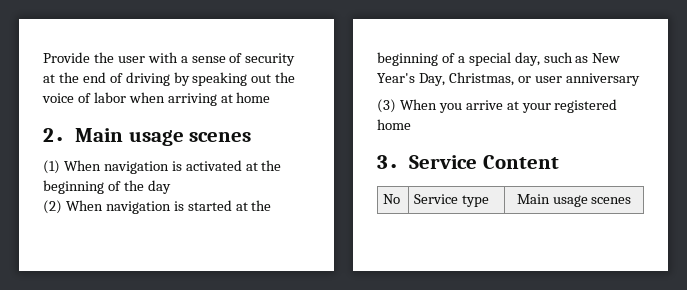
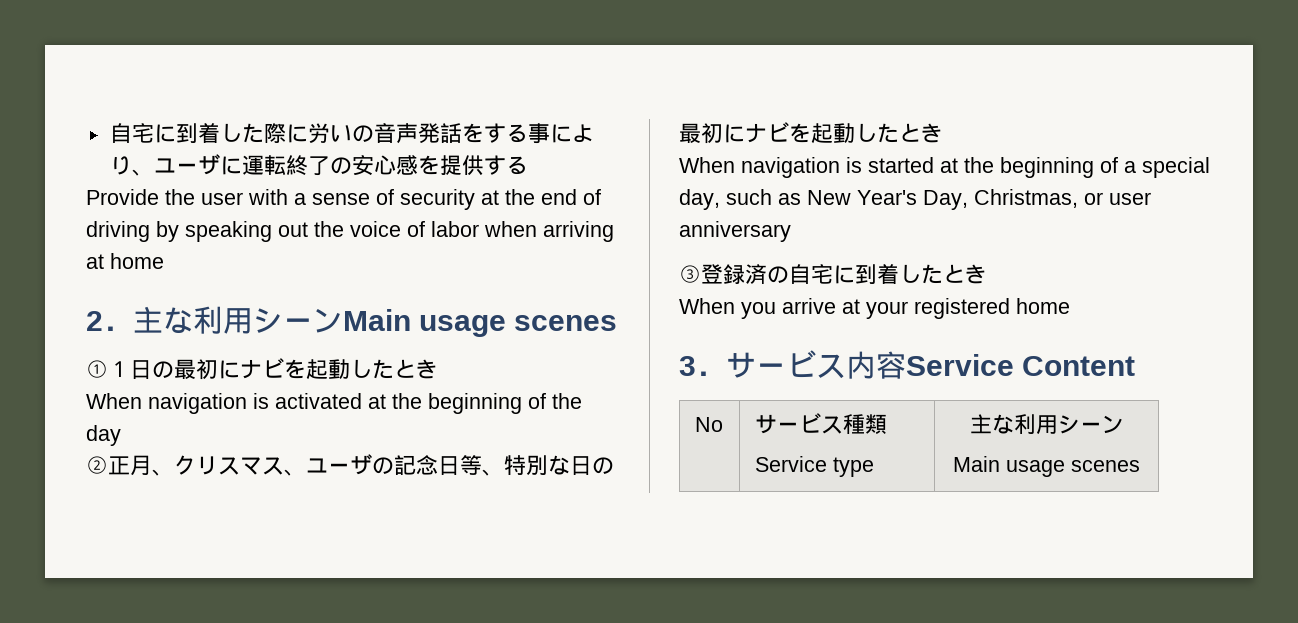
(43, 57) none -> [109,123,594,144] [109,154,528,176] 自宅に到着した際に労いの音声発話をする事により、ユーザに運転終了の安心感を提供する //
(75, 139) none -> [133,306,343,334] 主な利用シーン
[43,160,60,174] (1) -> [86,358,438,380] ①１日の最初にナビを起動したとき //
[43,200,62,214] (2) -> [86,454,614,476] [679,122,943,144] ②正月、クリスマス、ユーザの記念日等、特別な日の最初にナビを起動したとき //
[377,99,396,113] (3) -> [679,264,987,284] ③登録済の自宅に到着したとき //
(409, 166) none -> [726,350,906,379] サービス内容
(400, 199) none -> [754,413,887,434] サービス種類 //
(489, 201) none -> [969,414,1124,434] 主な利用シーン //

